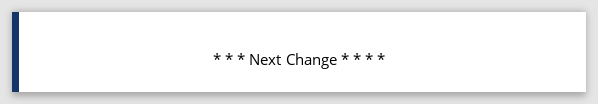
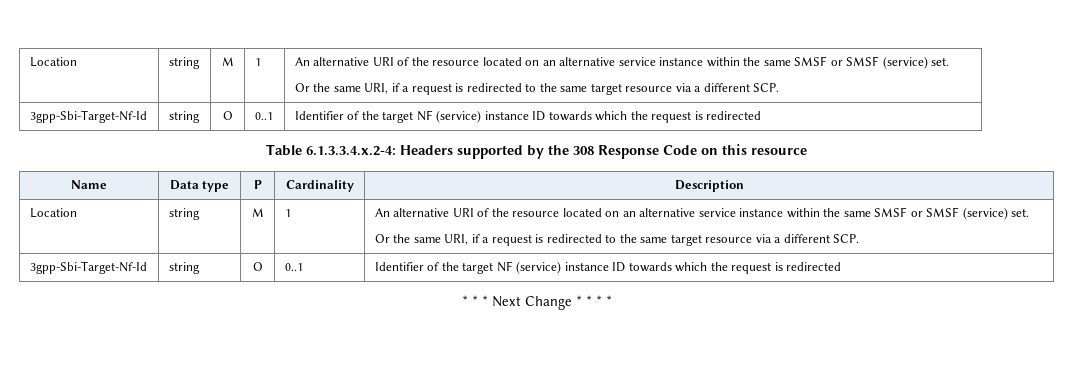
(213, 59) none -> [29,57,77,67] [168,57,200,69] [221,57,234,66] [254,58,261,66] [294,56,950,69] [294,83,780,95] [29,110,147,123] [168,111,200,123] [222,111,233,120] [254,112,273,120] [294,110,762,123] [266,144,807,159] [71,180,107,189] [169,180,230,192] [253,180,262,189] [285,180,354,192] [674,180,744,192] [29,208,77,218] [168,208,200,220] [251,208,264,217] [284,209,291,217] [374,207,1030,220] [374,234,860,246] [29,261,147,274] [168,262,200,274] [252,262,263,271] [284,263,303,271] [374,261,842,274] Location | string | M | 1 | An alternative URI of the resource located on an alternative service instance within the same SMSF or SMSF (service) set. // Or the same URI, if a request is redirected to the same target resource via a different SCP. // 3gpp-Sbi-Target-Nf-Id | string | O | 0..1 | Identifier of the target NF (service) instance ID towards which the request is redirected // Table 6.1.3.3.4.x.2-4: Headers supported by the 308 Response Code on this resource // Name | Data type | P | Cardinality | Description // Location | string | M | 1 | An alternative URI of the resource located on an alternative service instance within the same SMSF or SMSF (service) set. // Or the same URI, if a request is redirected to the same target resource via a different SCP. // 3gpp-Sbi-Target-Nf-Id | string | O | 0..1 | Identifier of the target NF (service) instance ID towards which the request is redirected //

